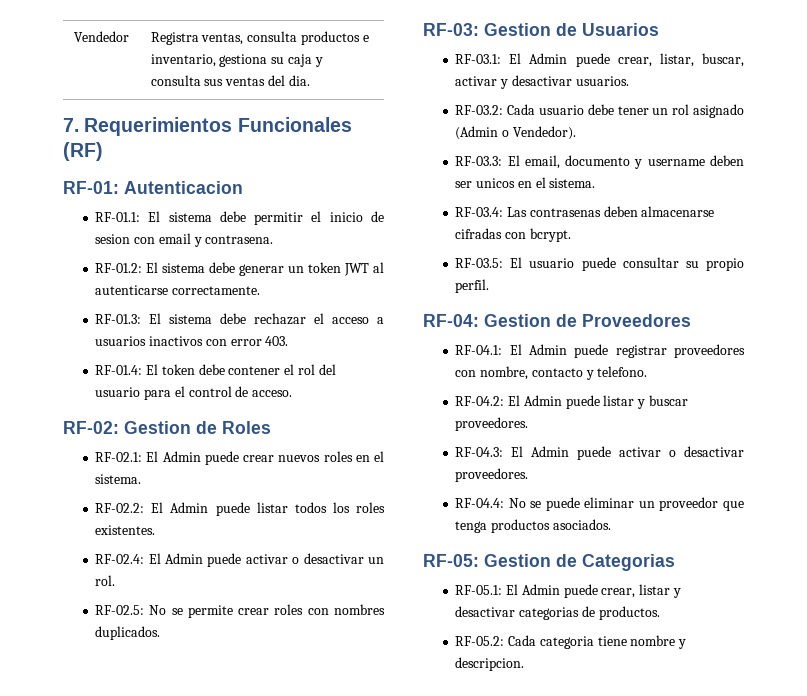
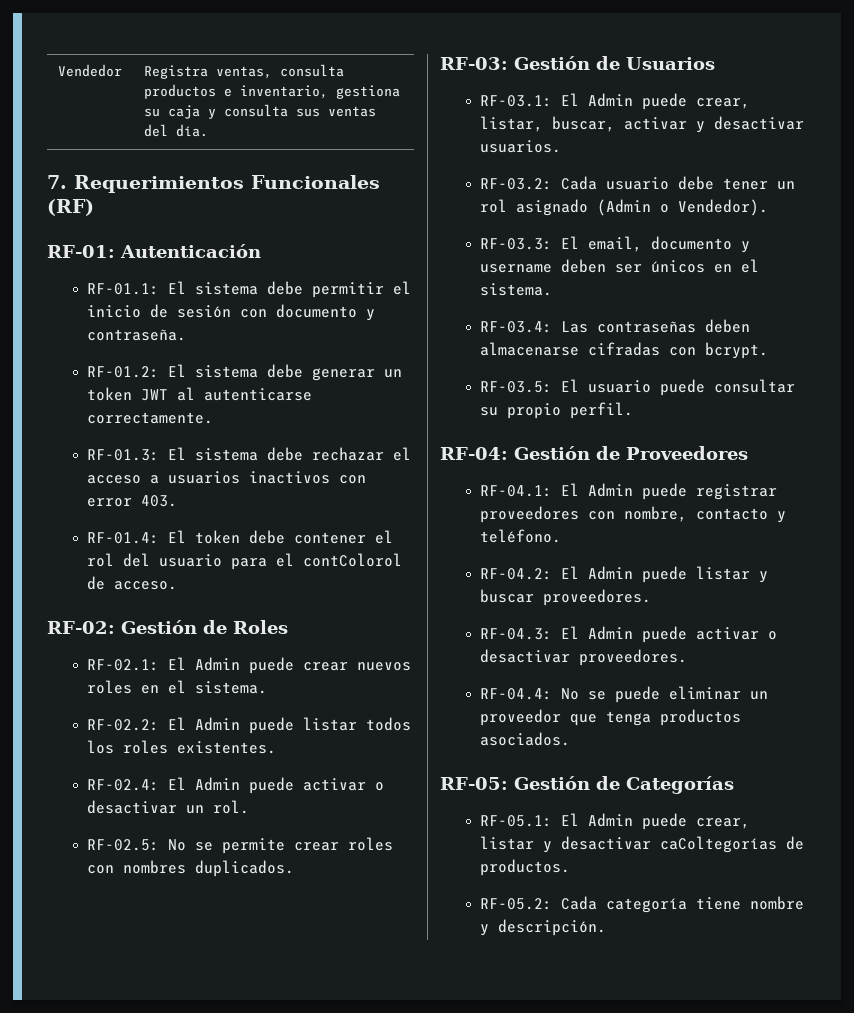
[288,75,310,86] dia. -> [175,124,208,137] día.
[124,181,243,194] Autenticacion -> [119,244,261,258] Autenticación
[95,233,274,247] sesion con email y contrasena. -> [176,304,375,321] [86,329,186,341] sesión con documento y contraseña.
[188,386,232,397] control -> [302,553,402,567] contColorol
[124,421,191,434] Gestion -> [120,620,197,634] Gestión
[484,23,551,36] Gestion -> [513,56,590,70] Gestión
[475,178,515,188] unicos -> [650,260,705,273] únicos
[529,208,601,217] contrasenas -> [596,321,696,333] contraseñas
[484,314,551,327] Gestion -> [513,446,590,460] Gestión
[597,366,648,377] telefono. -> [479,529,561,543] teléfono.
[484,554,675,571] Gestion de Categorias -> [513,776,734,794] Gestión de Categorías
[518,607,579,620] categorias -> [659,836,777,853] caColtegorías
[539,636,594,649] categoria -> [605,898,687,913] categoría
[455,657,525,671] descripcion. -> [497,919,606,936] descripción.

